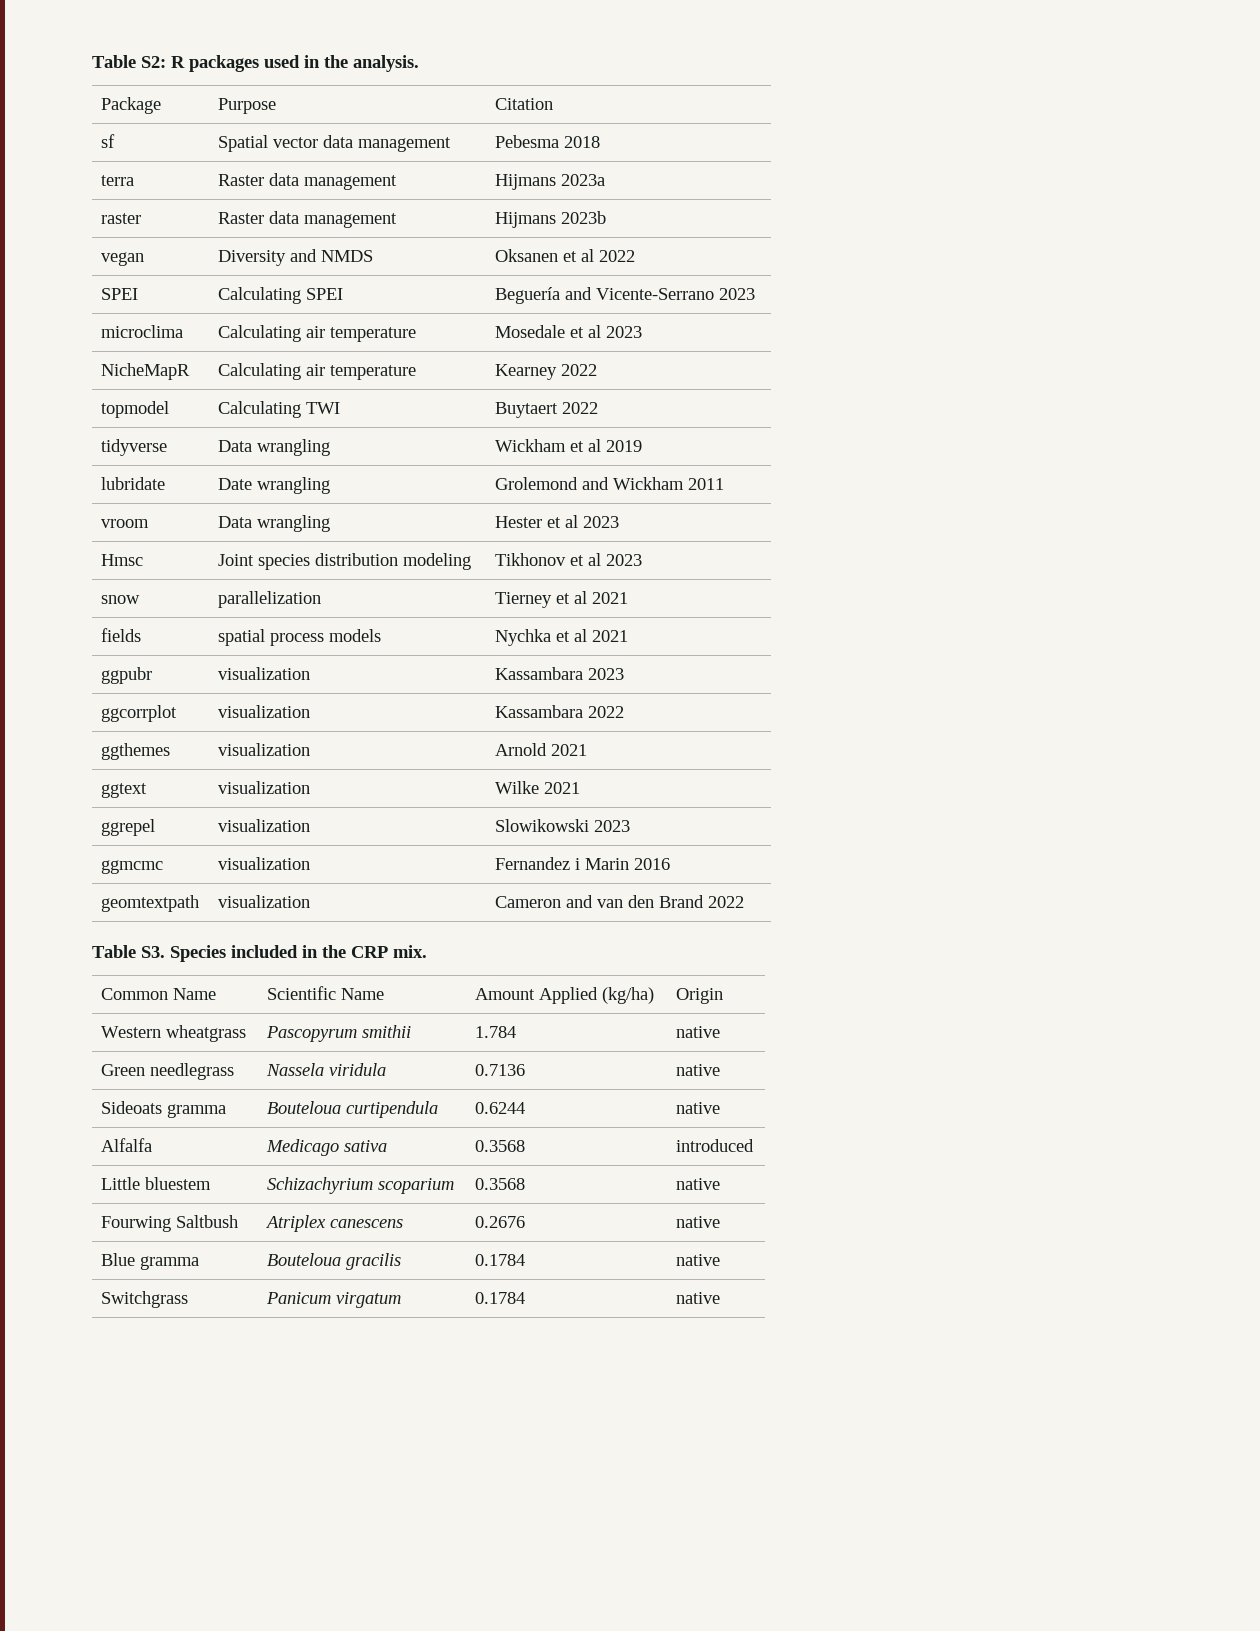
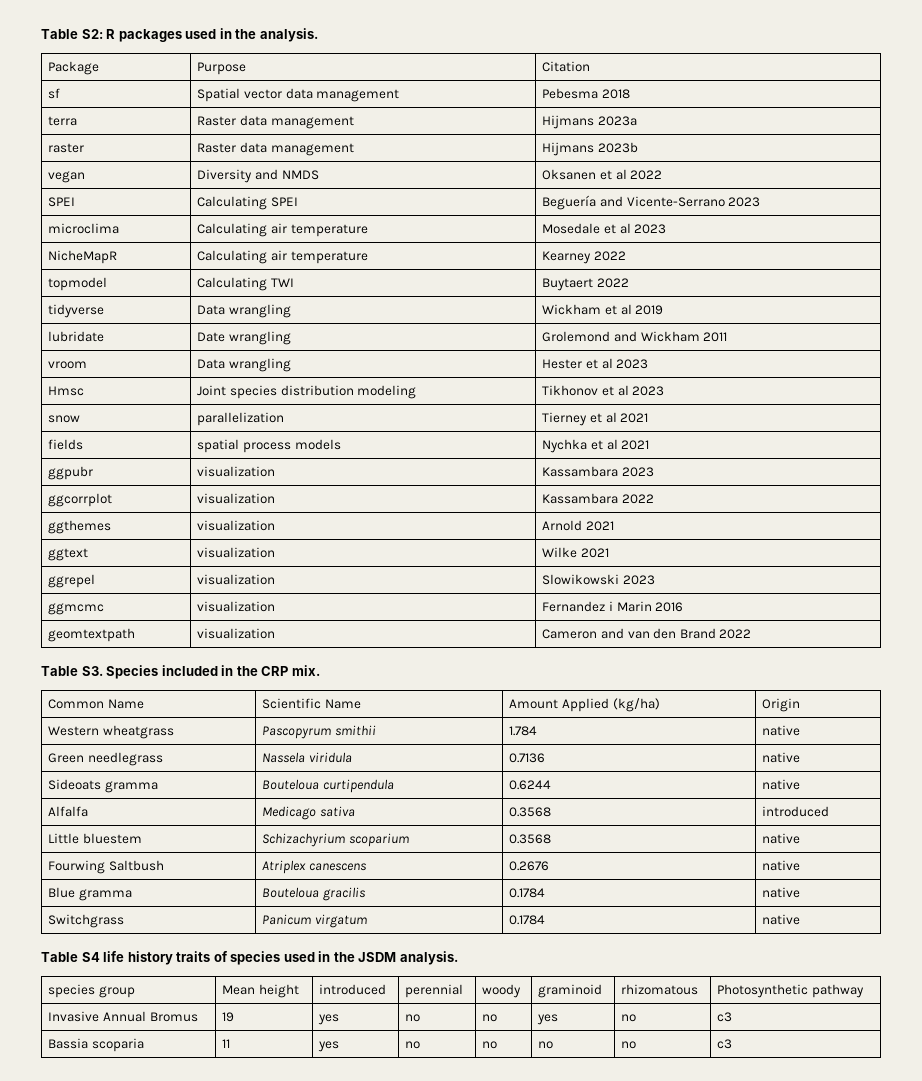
(721, 1298) none -> [41,951,458,965] [48,984,135,998] [222,984,299,998] [319,984,387,995] [405,984,464,998] [482,984,522,998] [538,984,603,998] [621,984,699,995] [717,984,864,998] [48,1011,198,1022] [222,1012,235,1022] [318,1014,340,1025] [405,1014,421,1022] [482,1014,498,1022] [537,1014,559,1025] [621,1014,637,1022] [717,1012,733,1022] [48,1038,144,1052] [222,1039,231,1048] [318,1041,340,1052] [405,1041,421,1049] [482,1041,498,1049] [538,1041,554,1049] [621,1041,637,1049] [717,1039,733,1049] // Table S4 life history traits of species used in the JSDM analysis. // species group | Mean height | introduced | perennial | woody | graminoid | rhizomatous | Photosynthetic pathway // Invasive Annual Bromus | 19 | yes | no | no | yes | no | c3 // Bassia scoparia | 11 | yes | no | no | no | no | c3

